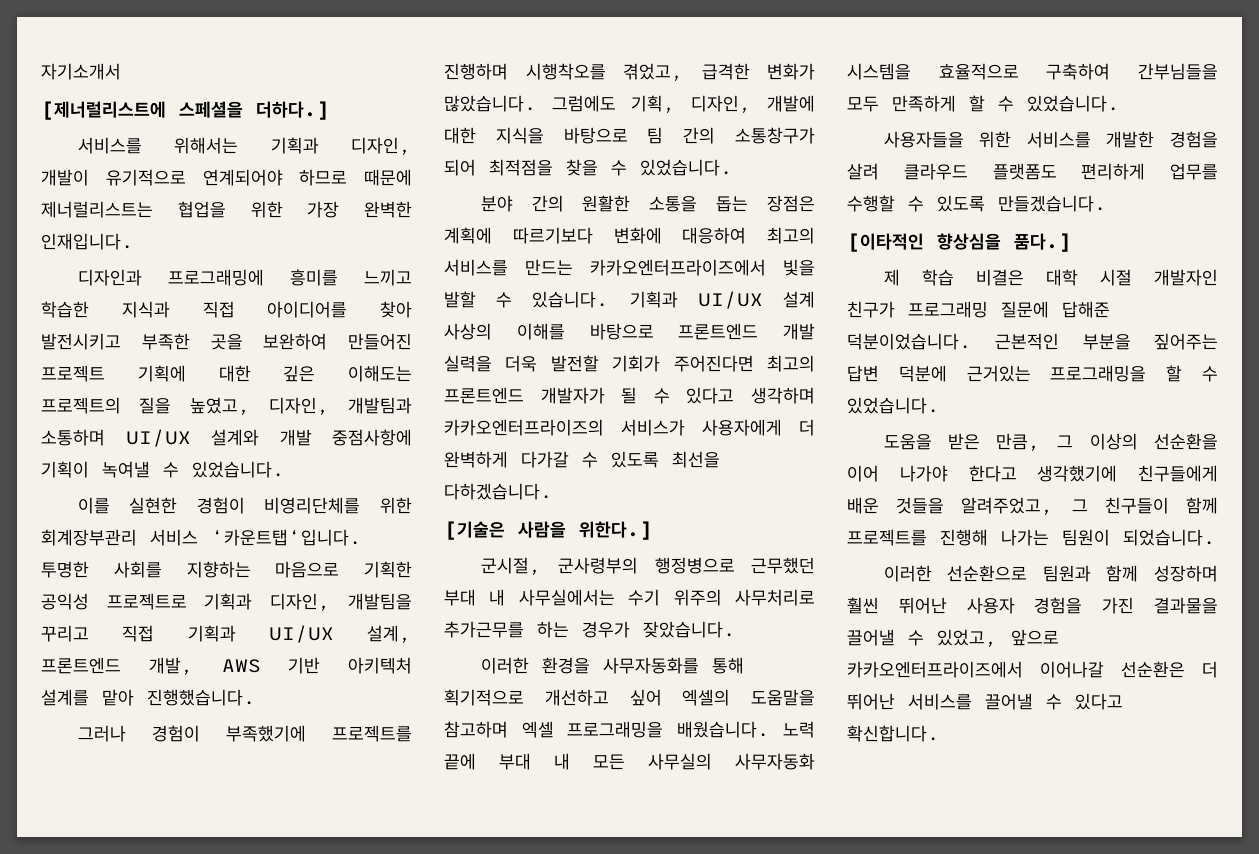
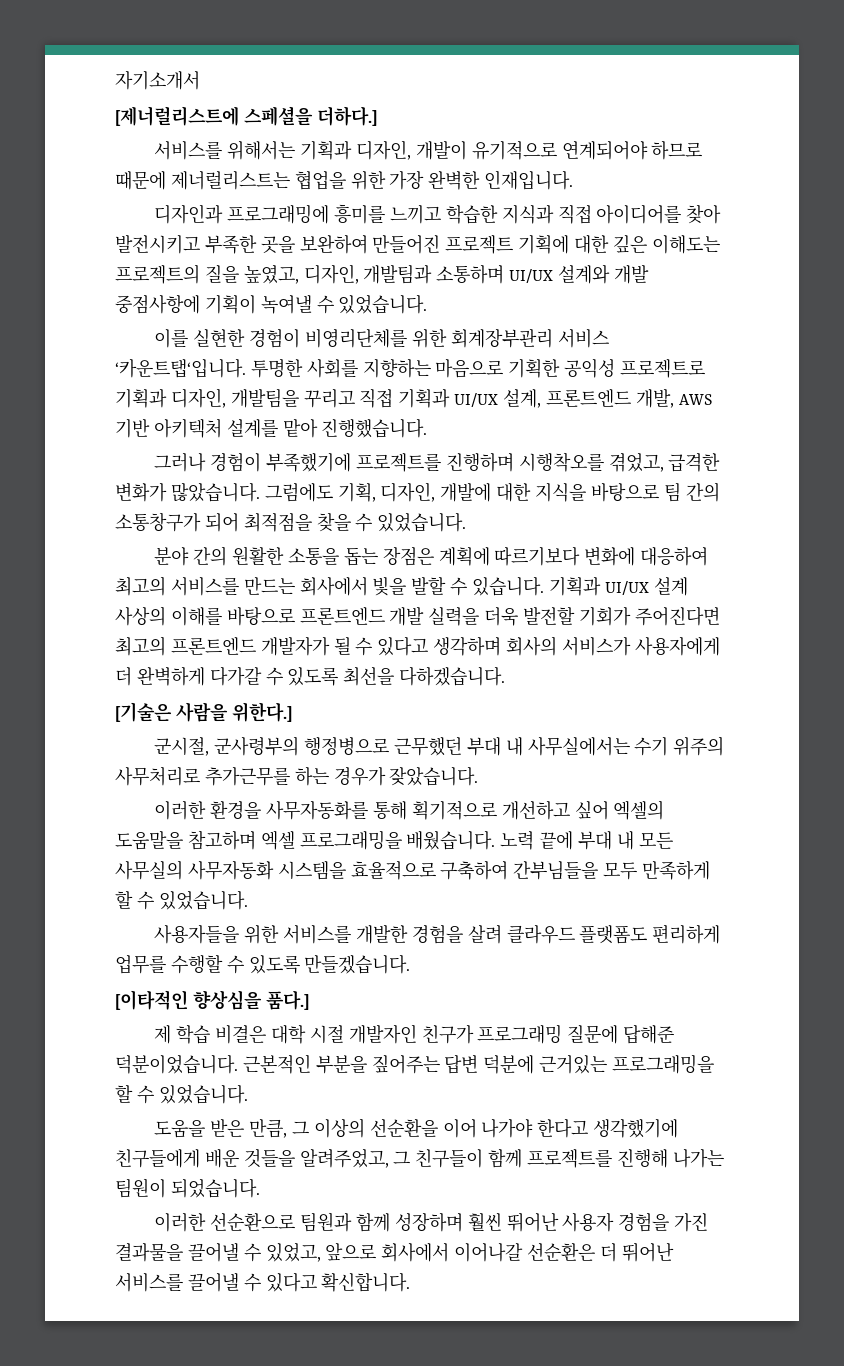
[590,259,766,276] 카카오엔터프라이즈에서 -> [299,577,368,596] 회사에서
[444,419,604,436] 카카오엔터프라이즈의 -> [506,636,558,656] 회사의
[847,661,1023,678] 카카오엔터프라이즈에서 -> [381,1243,450,1262] 회사에서

